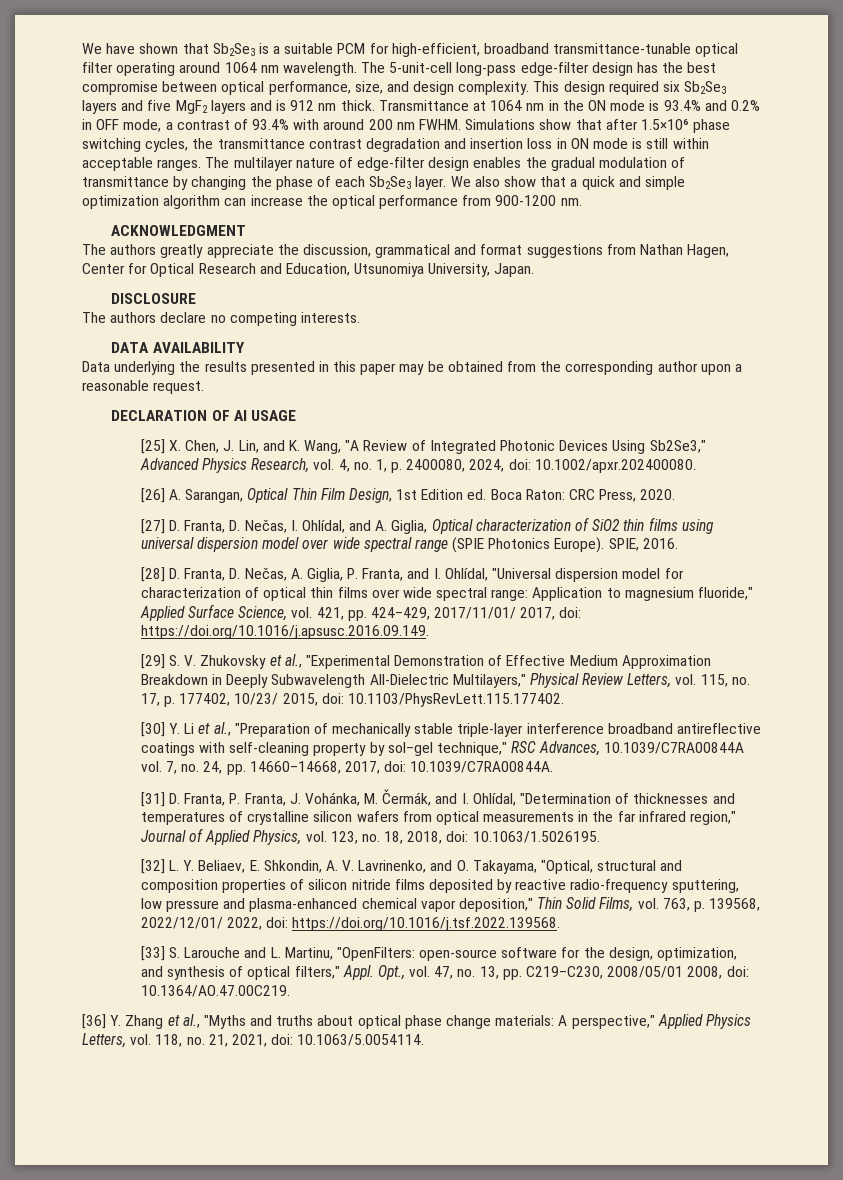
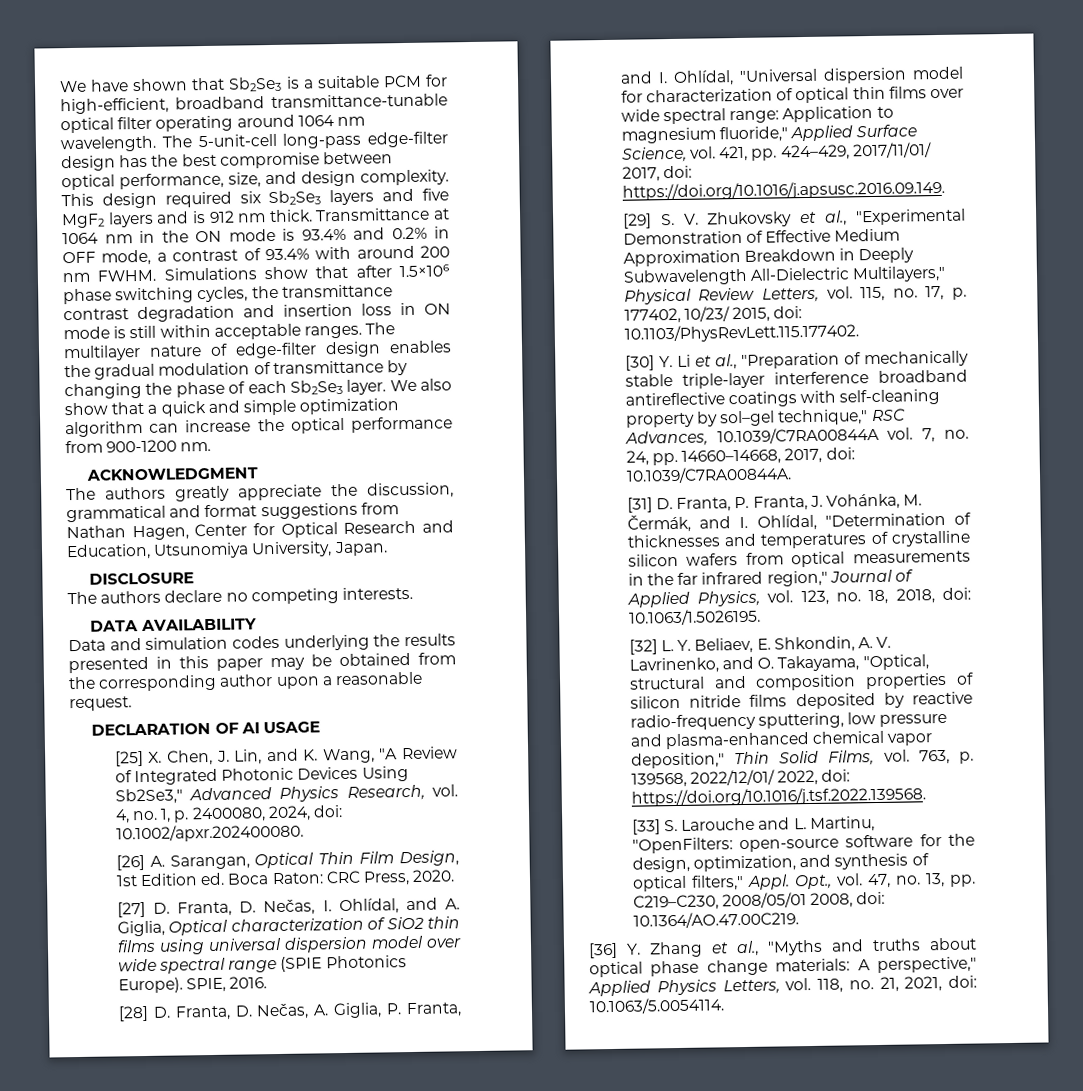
(110, 366) none -> [109,635,280,651] and simulation codes

